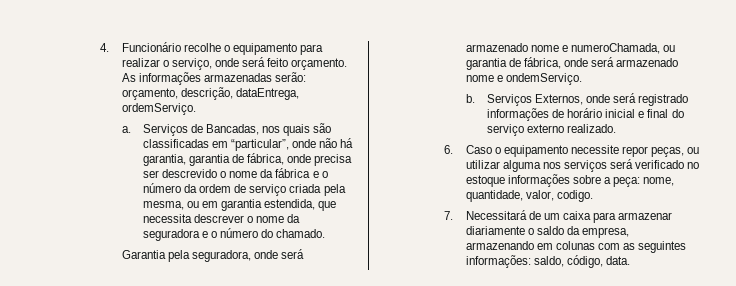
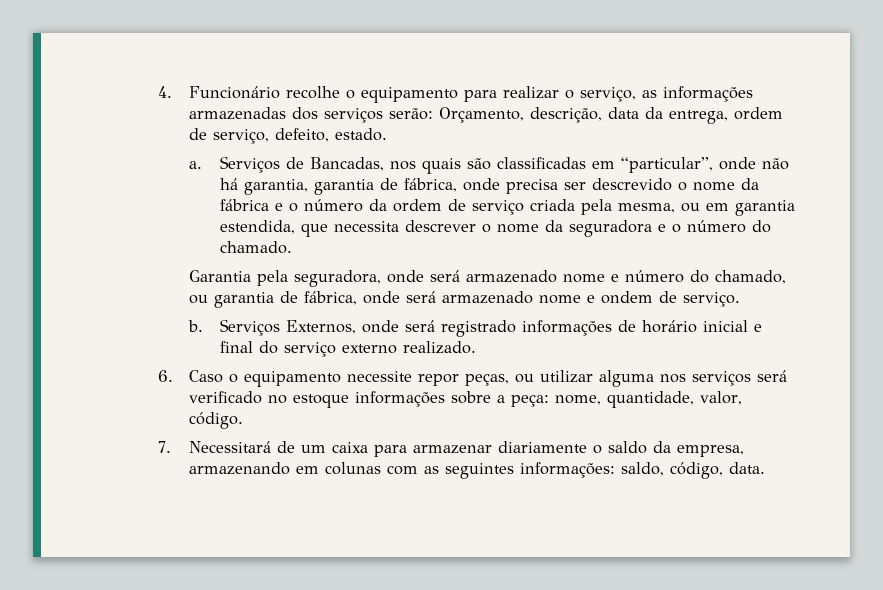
[214,57,348,70] [121,72,306,85] [121,87,299,100] [121,103,196,115] onde será feito orçamento. As informações armazenadas serão: orçamento, descrição, dataEntrega, ordemServiço. -> [641,86,753,102] [188,107,783,124] [188,128,387,144] as informações armazenadas dos serviços serão: Orçamento, descrição, data da entrega, ordem de serviço, defeito, estado.
[570,43,660,54] numeroChamada, -> [624,270,786,284] número do chamado,
[505,73,582,85] ondemServiço. -> [600,291,740,307] ondem de serviço.
[556,190,593,202] codigo. -> [188,412,243,429] código.

